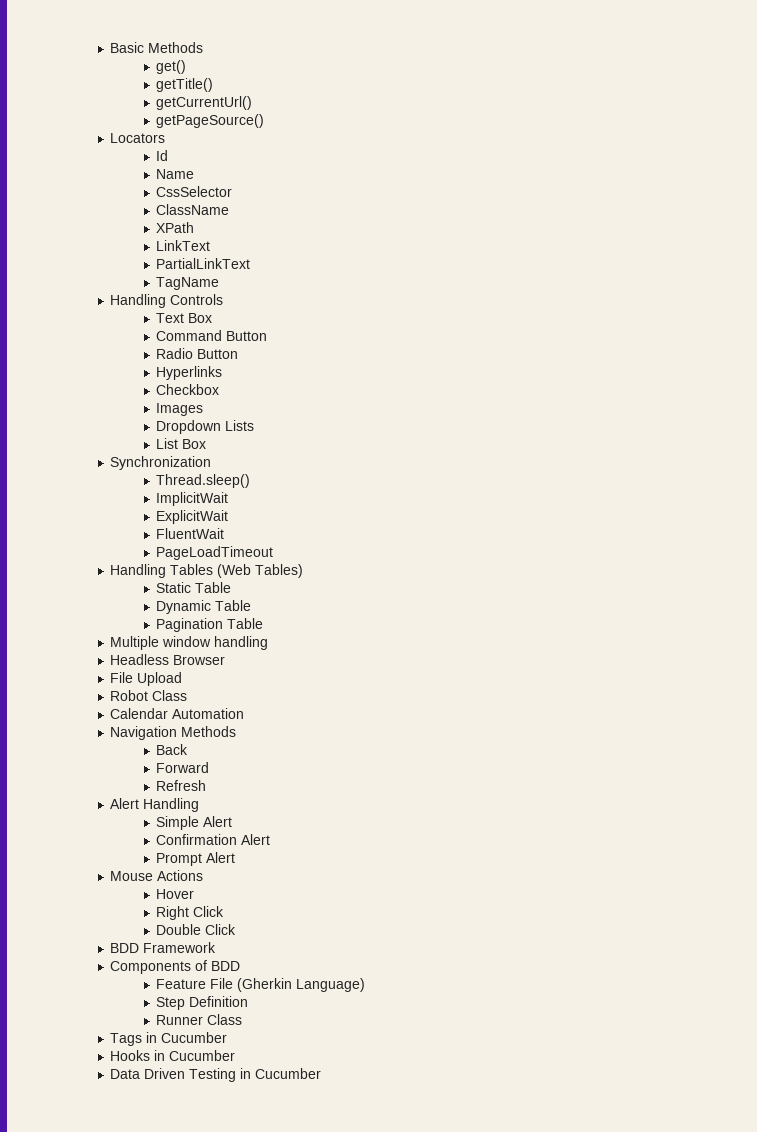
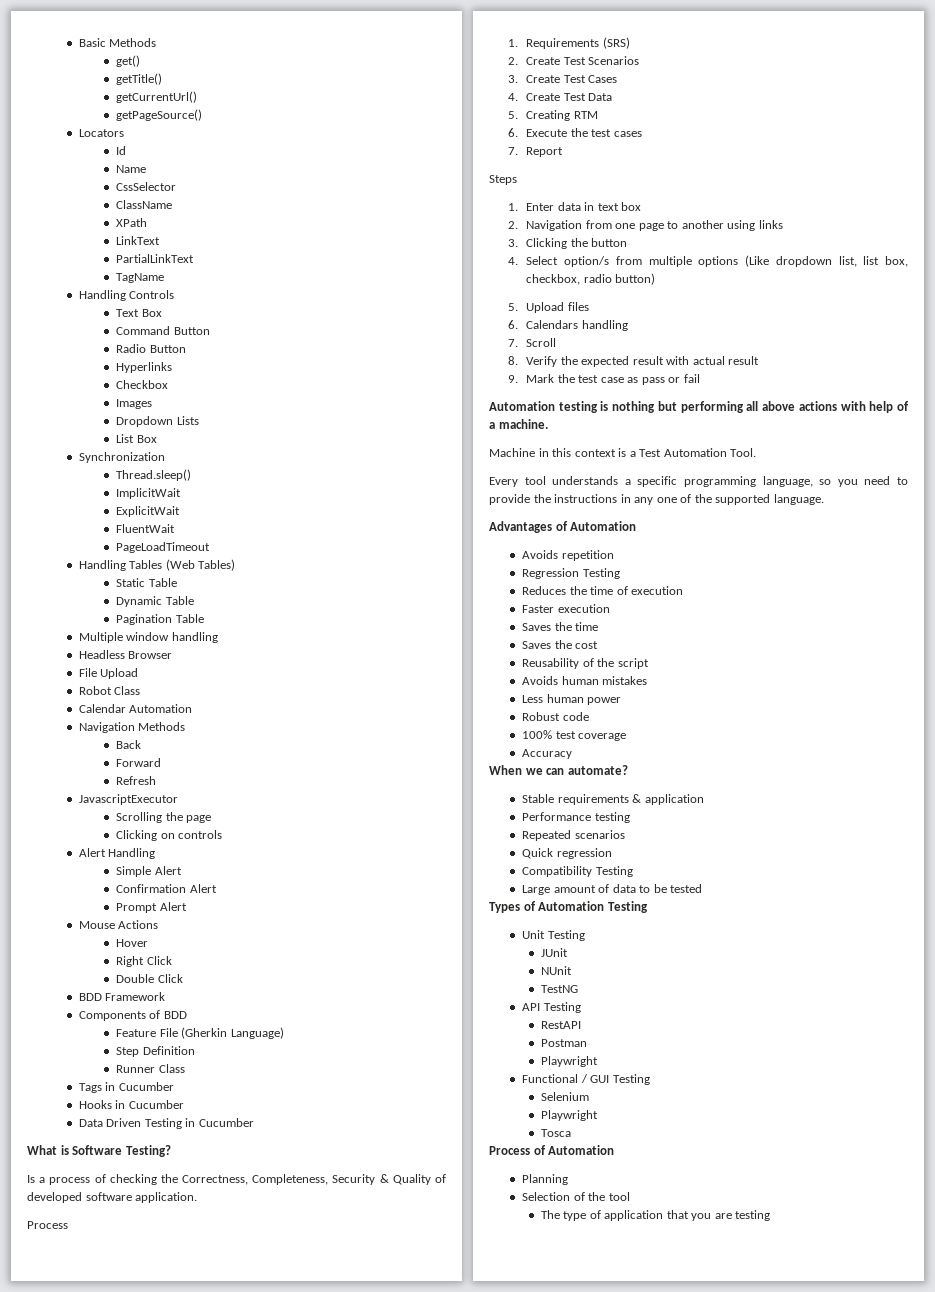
(207, 785) none -> [78,794,178,805] [116,812,212,823] [116,830,223,841] // JavascriptExecutor // Scrolling the page // Clicking on controls
(322, 1073) none -> [27,1145,171,1157] [27,1174,447,1185] [27,1192,198,1203] [27,1221,68,1229] [507,37,630,49] [507,56,640,65] [507,75,618,83] [507,93,613,101] [507,110,598,121] [507,128,642,137] [507,147,564,157] [489,175,517,185] [507,202,642,211] [507,220,783,231] [507,238,628,249] [507,255,909,267] [526,273,656,285] [507,302,589,313] [507,320,628,331] [507,338,557,347] [507,356,760,367] [507,374,700,385] [489,401,909,413] [489,419,548,429] [489,448,757,457] [489,476,909,487] [489,494,824,505] [489,521,637,533] [522,550,614,561] [522,568,620,579] [522,586,684,595] [522,604,610,613] [522,622,599,631] [522,640,599,649] [522,658,649,669] [522,676,648,685] [522,694,622,705] [522,712,589,721] [522,730,627,741] [522,749,573,759] [489,765,628,775] [522,794,704,805] [522,812,630,823] [522,830,625,841] [522,848,612,859] [522,866,633,877] [522,884,703,895] [489,901,648,913] [522,930,585,941] [540,948,568,957] [540,966,572,975] [540,985,578,993] [522,1002,581,1013] [540,1021,581,1029] [540,1039,587,1047] [540,1056,598,1067] [522,1074,650,1085] [540,1092,589,1101] [540,1110,598,1121] [540,1129,571,1137] [489,1145,615,1155] [522,1174,569,1185] [522,1192,630,1201] [540,1210,771,1221] // What is Software Testing? // Is a process of checking the Correctness, Completeness, Security & Quality of developed software application. // Process // 1. Requirements (SRS) // 2. Create Test Scenarios // 3. Create Test Cases // 4. Create Test Data // 5. Creating RTM // 6. Execute the test cases // 7. Report // Steps // 1. Enter data in text box // 2. Navigation from one page to another using links // 3. Clicking the button // 4. Select option/s from multiple options (Like dropdown list, list box, checkbox, radio button) // 5. Upload files // 6. Calendars handling // 7. Scroll // 8. Verify the expected result with actual result // 9. Mark the test case as pass or fail // Automation testing is nothing but performing all above actions with help of a machine. // Machine in this context is a Test Automation Tool. // Every tool understands a specific programming language, so you need to provide the instructions in any one of the supported language. // Advantages of Automation // Avoids repetition // Regression Testing // Reduces the time of execution // Faster execution // Saves the time // Saves the cost // Reusability of the script // Avoids human mistakes // Less human power // Robust code // 100% test coverage // Accuracy // When we can automate? // Stable requirements & application // Performance testing // Repeated scenarios // Quick regression // Compatibility Testing // Large amount of data to be tested // Types of Automation Testing // Unit Testing // JUnit // NUnit // TestNG // API Testing // RestAPI // Postman // Playwright // Functional / GUI Testing // Selenium // Playwright // Tosca // Process of Automation // Planning // Selection of the tool // The type of application that you are testing

